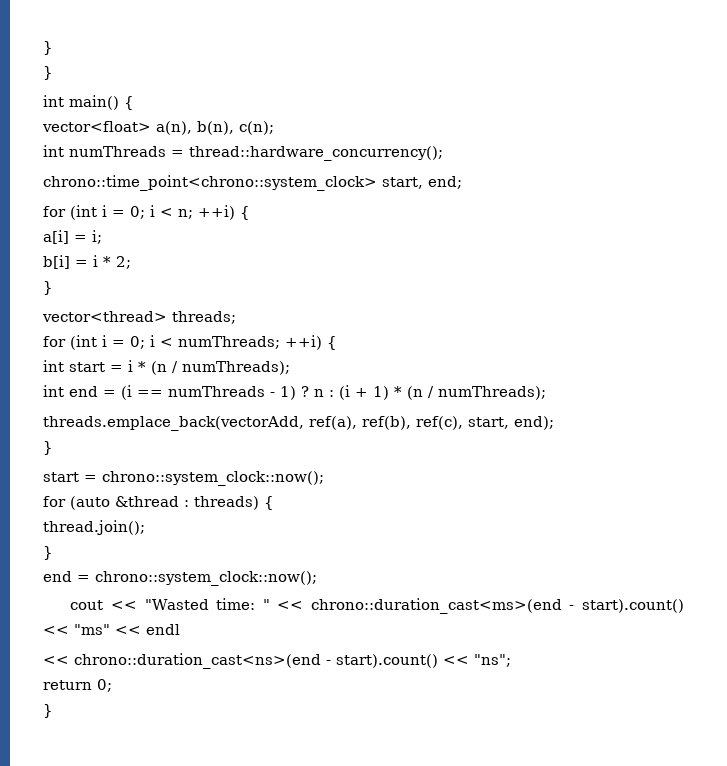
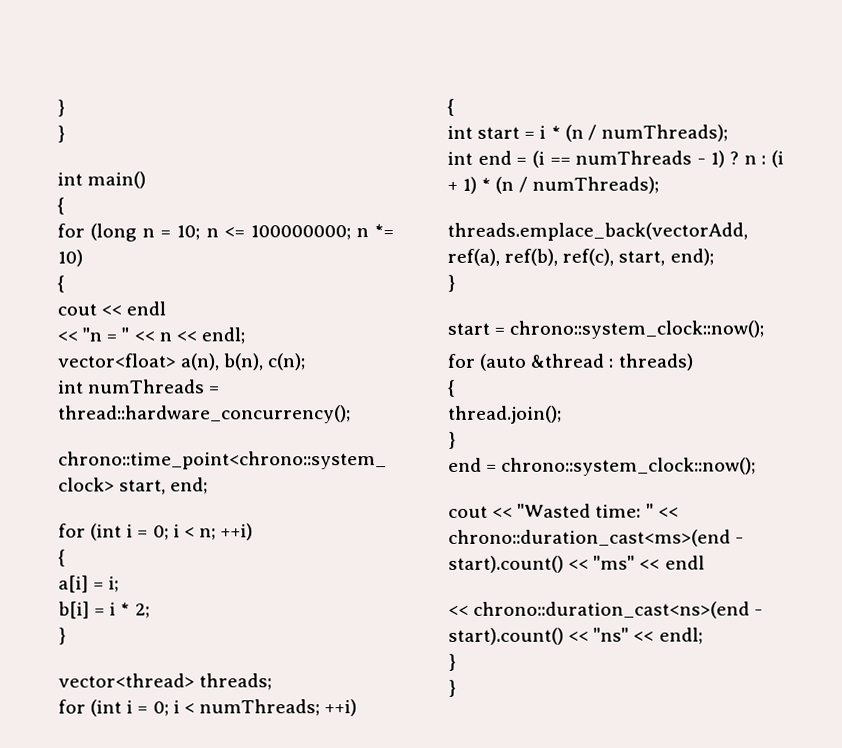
[124,96,134,110] { -> [57,197,65,215] [57,223,394,242] [57,249,83,267] [57,275,65,293] [57,301,167,316] [57,327,245,345] // { // for (long n = 10; n <= 100000000; n *= 10) // { // cout << endl // << "n = " << n << endl;
(235, 212) none -> (254, 532) //
(322, 342) none -> (358, 708) //
(259, 503) none -> (693, 362) //
[474,654,511,667] [43,679,112,692] [43,704,53,718] "ns"; // return 0; // } -> [593,627,703,645] [448,653,456,671] [448,679,456,697] "ns" << endl; // } // }

